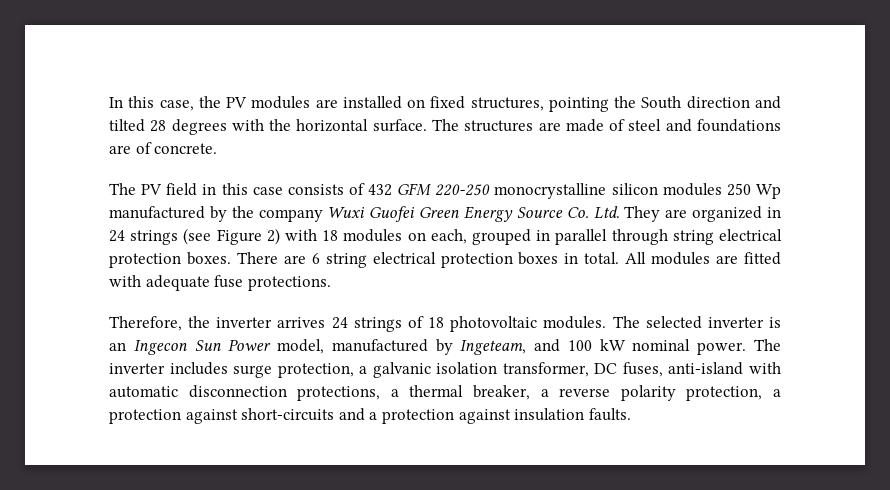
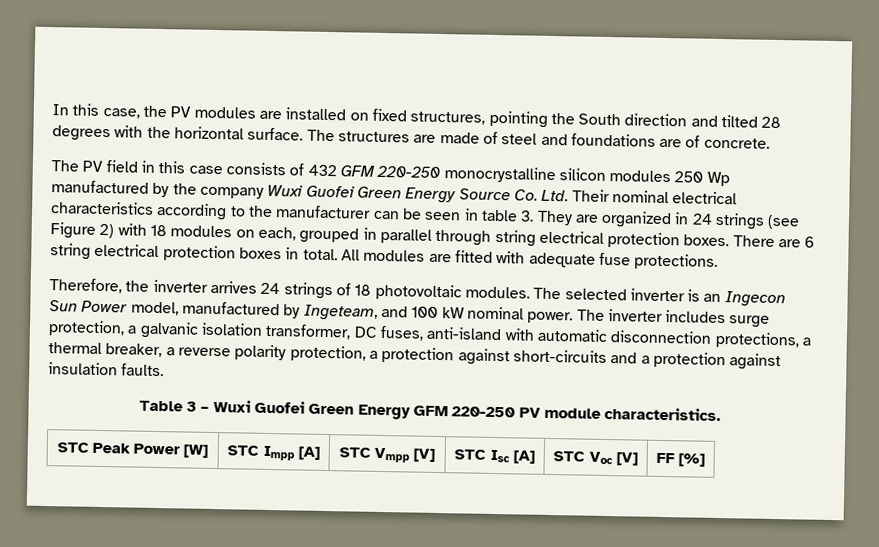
(620, 212) none -> [571,189,738,205] [51,201,535,222] Their nominal electrical characteristics according to the manufacturer can be seen in table 3.
(631, 414) none -> [138,399,722,422] [56,442,209,458] [227,445,320,461] [338,447,436,463] [454,449,535,464] [553,451,638,466] [655,452,706,467] // Table 3 – Wuxi Guofei Green Energy GFM 220-250 PV module characteristics. // STC Peak Power [W] | STC Impp [A] | STC Vmpp [V] | STC Isc [A] | STC Voc [V] | FF [%]

